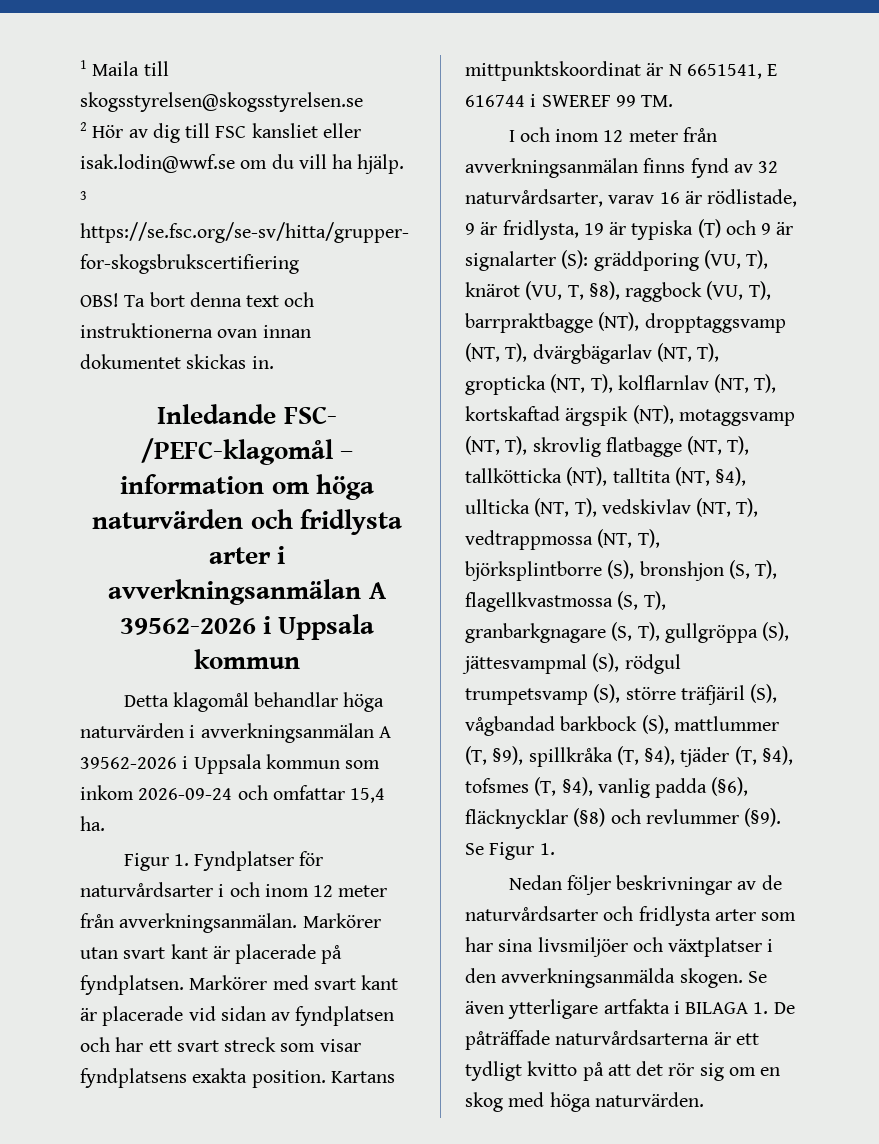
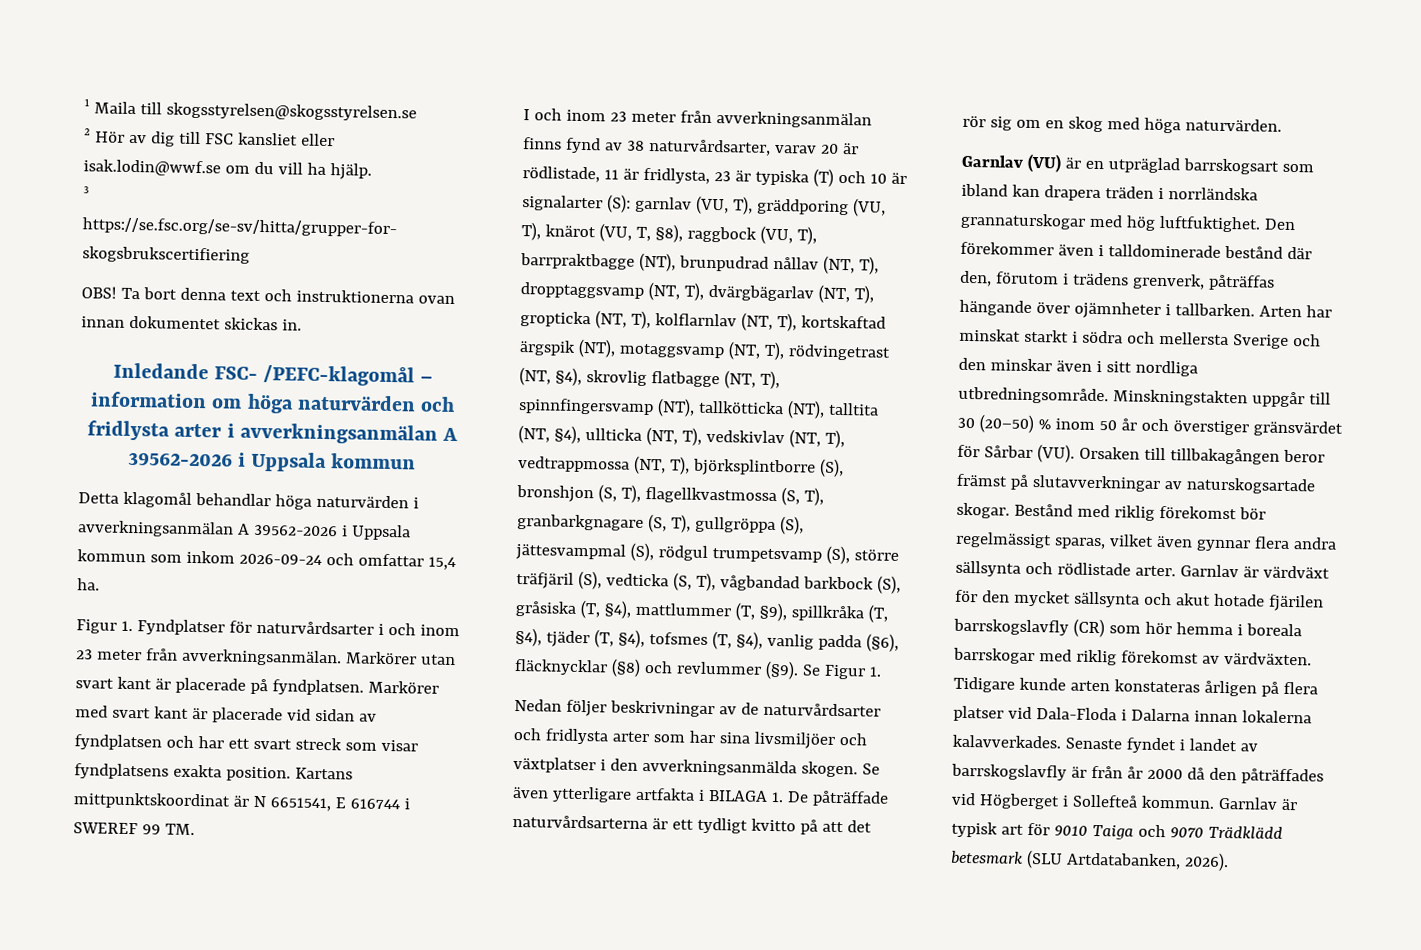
[313,885,334,897] 12 -> [76,649,93,660] 23
[603,130,624,142] 12 -> [609,111,627,122] 23
[758,161,779,173] 32 -> [626,140,645,151] 38
[659,192,680,204] 16 -> [820,143,839,154] 20
[465,223,475,235] 9 -> [603,169,619,180] 11
[583,223,604,235] 19 -> [713,171,731,182] 23
[761,223,772,235] 9 -> [869,173,887,184] 10
(589, 259) none -> [634,195,753,215] garnlav (VU, T),
(640, 321) none -> [678,255,879,275] brunpudrad nållav (NT, T),
(528, 445) none -> [787,344,891,361] [519,367,582,386] rödvingetrast (NT, §4),
(750, 445) none -> [518,398,695,417] spinnfingersvamp (NT),
[465,715,669,736] vågbandad barkbock (S), -> [605,572,901,594] [515,599,632,619] vedticka (S, T), vågbandad barkbock (S), gråsiska (T, §4),
(704, 1099) none -> [961,153,1314,175] [961,183,1258,202] [960,212,1296,233] [960,241,1312,260] [959,270,1275,291] [959,299,1332,319] [959,328,1321,349] [958,357,1198,377] [958,386,1331,408] [957,414,1343,437] [957,444,1325,465] [956,473,1316,495] [956,502,1266,521] [955,531,1337,552] [955,560,1330,579] [955,589,1324,612] [953,618,1302,638] [953,647,1312,666] [953,676,1318,697] [953,705,1312,724] [952,734,1258,754] [951,763,1324,785] [951,792,1298,811] [951,821,1283,840] [950,849,1229,872] // Garnlav (VU) är en utpräglad barrskogsart som ibland kan drapera träden i norrländska grannaturskogar med hög luftfuktighet. Den förekommer även i talldominerade bestånd där den, förutom i trädens grenverk, påträffas hängande över ojämnheter i tallbarken. Arten har minskat starkt i södra och mellersta Sverige och den minskar även i sitt nordliga utbredningsområde. Minskningstakten uppgår till 30 (20–50) % inom 50 år och överstiger gränsvärdet för Sårbar (VU). Orsaken till tillbakagången beror främst på slutavverkningar av naturskogsartade skogar. Bestånd med riklig förekomst bör regelmässigt sparas, vilket även gynnar flera andra sällsynta och rödlistade arter. Garnlav är värdväxt för den mycket sällsynta och akut hotade fjärilen barrskogslavfly (CR) som hör hemma i boreala barrskogar med riklig förekomst av värdväxten. Tidigare kunde arten konstateras årligen på flera platser vid Dala-Floda i Dalarna innan lokalerna kalavverkades. Senaste fyndet i landet av barrskogslavfly är från år 2000 då den påträffades vid Högberget i Sollefteå kommun. Garnlav är typisk art för 9010 Taiga och 9070 Trädklädd betesmark (SLU Artdatabanken, 2026).

